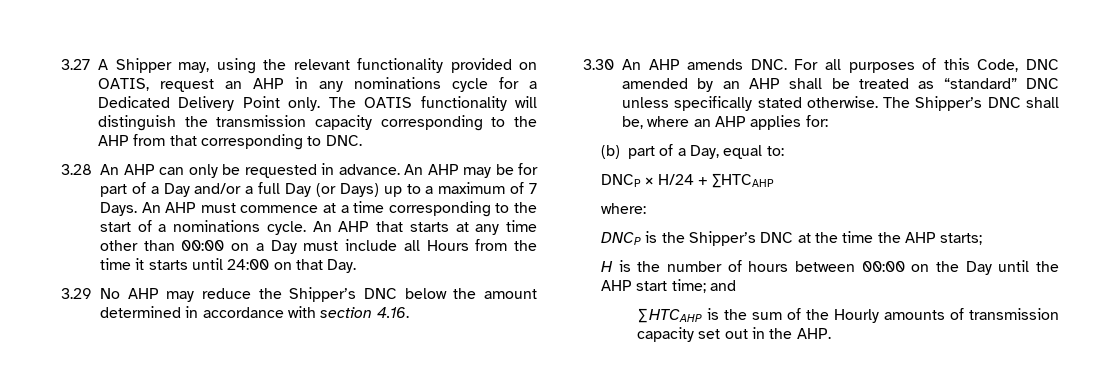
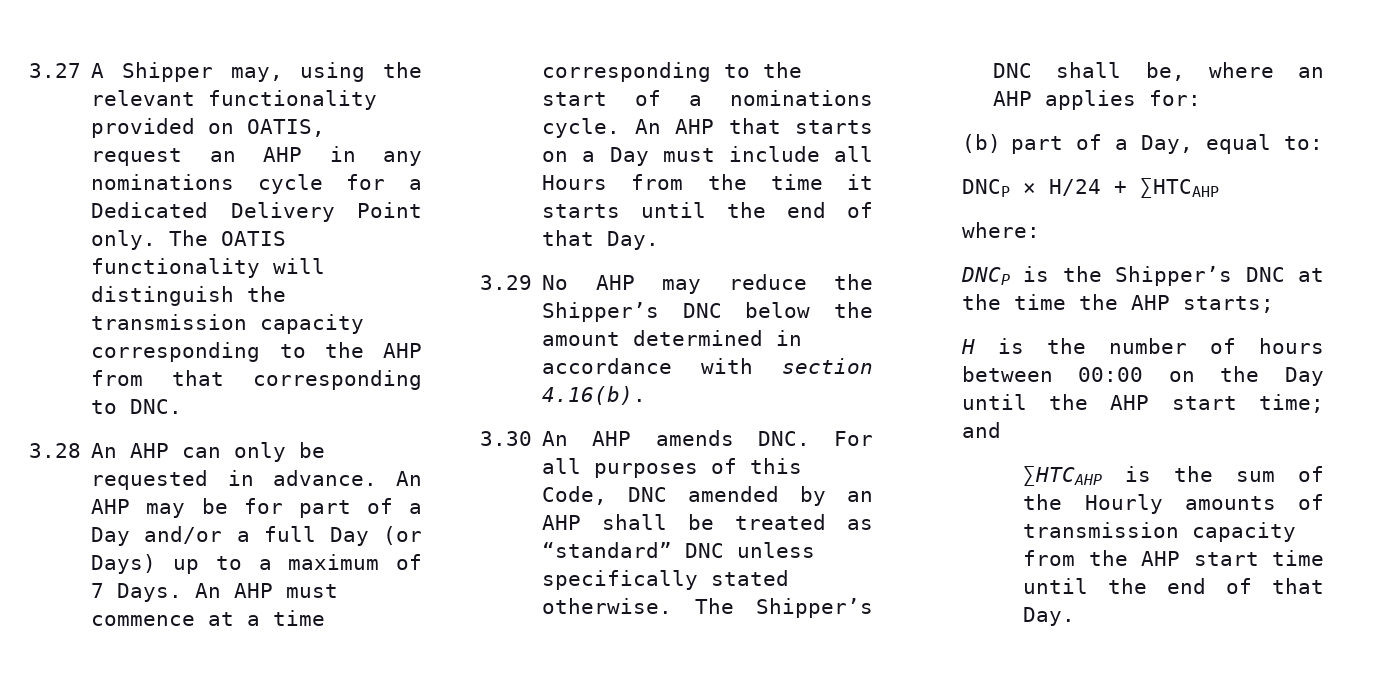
[455,220,538,235] [100,240,225,251] at any time other than 00:00 -> (873, 127) none
[227,259,292,270] 24:00 on -> [727,202,873,218] the end of
[376,307,409,318] 4.16. -> [542,386,647,405] 4.16(b).
[698,327,831,339] set out in the AHP. -> [1023,550,1324,566] [1023,578,1324,594] [1023,607,1076,626] from the AHP start time until the end of that Day.

